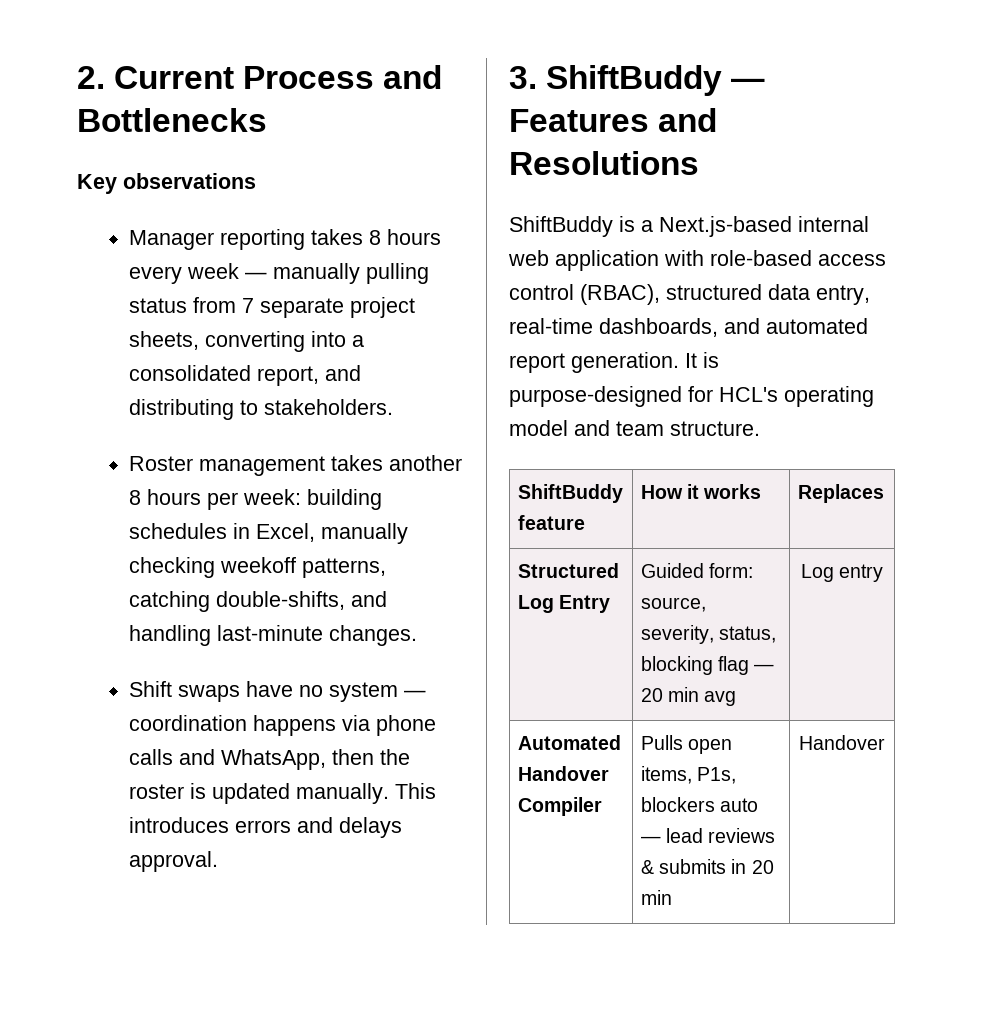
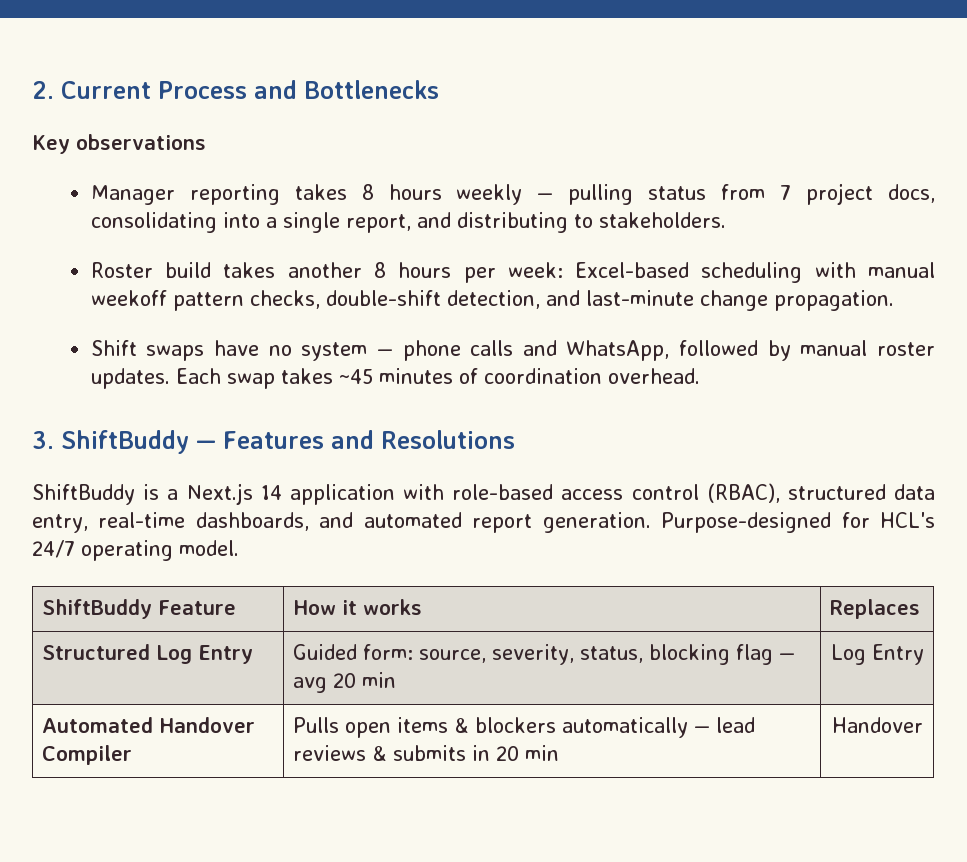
[129,263,430,284] [129,297,416,318] [129,331,306,352] every week — manually pulling status from 7 separate project sheets, converting -> [456,183,935,205] [90,212,217,233] weekly — pulling status from 7 project docs, consolidating
[129,365,252,381] consolidated -> [282,212,340,233] single
[199,456,326,476] management -> [165,262,212,278] build
[307,489,383,510] [129,523,409,544] [129,557,387,578] [129,591,388,612] [129,625,418,646] building schedules in Excel, manually checking weekoff patterns, catching double-shifts, and handling last-minute changes. -> [575,262,936,283] [90,290,894,311] Excel-based scheduling with manual weekoff pattern checks, double-shift detection, and last-minute change propagation.
[129,715,371,736] coordination happens via -> (393, 352) none
[332,749,411,765] [129,783,437,804] [129,817,403,838] [129,851,219,872] then the roster is updated manually. This introduces errors and delays approval. -> [679,340,936,361] [90,368,700,389] followed by manual roster updates. Each swap takes ~45 minutes of coordination overhead.
[659,216,869,237] [508,250,549,266] Next.js-based internal web -> [186,483,282,505] Next.js 14
[685,352,719,368] [509,386,874,407] [509,420,760,436] [517,484,623,503] [517,515,585,530] It is purpose-designed for HCL's operating model and team structure. // ShiftBuddy feature -> [661,512,936,533] [32,540,239,561] [41,599,236,619] Purpose-designed for HCL's 24/7 operating model. // ShiftBuddy Feature
[640,687,737,706] [800,564,884,582] 20 min avg | Log entry -> [292,672,396,693] [830,644,924,665] avg 20 min | Log Entry
[640,766,737,784] [640,797,759,812] items, P1s, blockers auto -> [396,717,688,738] items & blockers automatically

